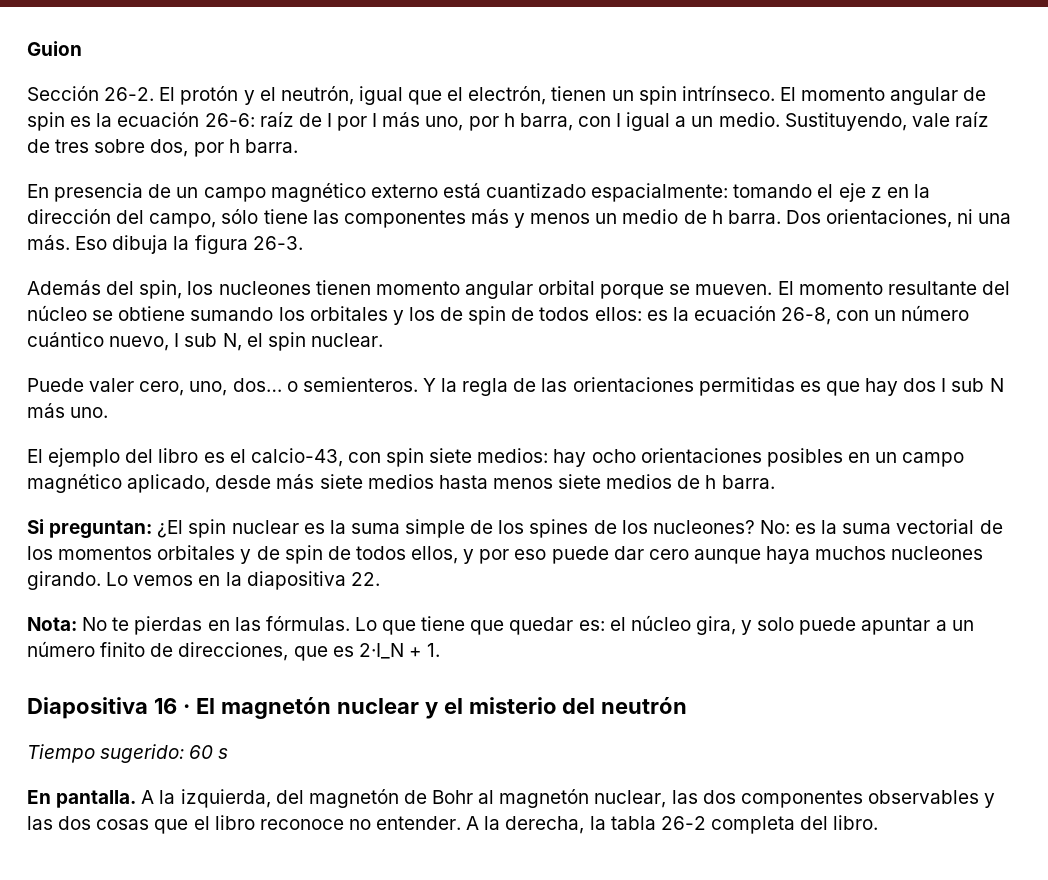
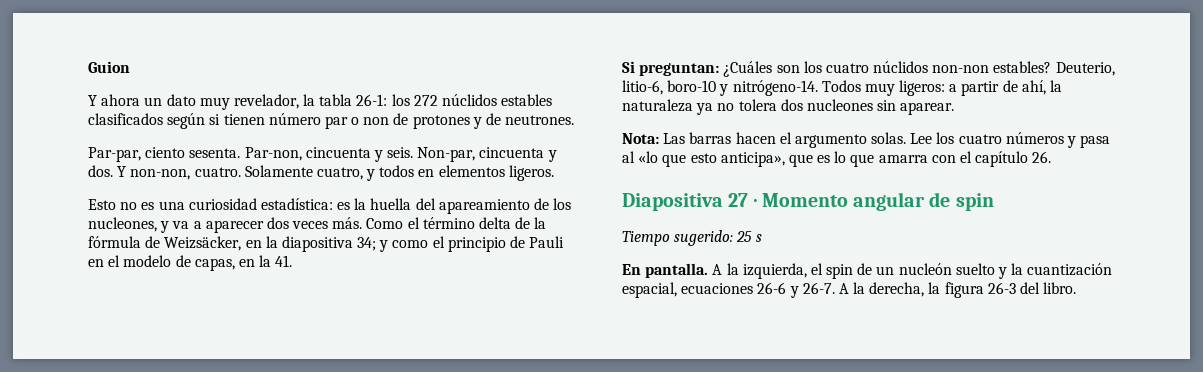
[27,85,987,105] [27,111,989,131] [27,139,298,157] [27,183,930,202] [27,209,1012,228] [27,235,303,254] [27,280,1010,299] [27,305,970,325] [27,332,383,351] [27,377,1004,396] [27,403,109,418] [27,448,965,467] [27,474,775,493] [27,519,1003,539] [27,545,984,564] [27,571,380,590] [27,615,974,635] [27,641,441,661] [27,697,688,719] Sección 26-2. El protón y el neutrón, igual que el electrón, tienen un spin intrínseco. El momento angular de spin es la ecuación 26-6: raíz de I por I más uno, por h barra, con I igual a un medio. Sustituyendo, vale raíz de tres sobre dos, por h barra. // En presencia de un campo magnético externo está cuantizado espacialmente: tomando el eje z en la dirección del campo, sólo tiene las componentes más y menos un medio de h barra. Dos orientaciones, ni una más. Eso dibuja la figura 26-3. // Además del spin, los nucleones tienen momento angular orbital porque se mueven. El momento resultante del núcleo se obtiene sumando los orbitales y los de spin de todos ellos: es la ecuación 26-8, con un número cuántico nuevo, I sub N, el spin nuclear. // Puede valer cero, uno, dos… o semienteros. Y la regla de las orientaciones permitidas es que hay dos I sub N más uno. // El ejemplo del libro es el calcio-43, con spin siete medios: hay ocho orientaciones posibles en un campo magnético aplicado, desde más siete medios hasta menos siete medios de h barra. // Si preguntan: ¿El spin nuclear es la suma simple de los spines de los nucleones? No: es la suma vectorial de los momentos orbitales y de spin de todos ellos, y por eso puede dar cero aunque haya muchos nucleones girando. Lo vemos en la diapositiva 22. // Nota: No te pierdas en las fórmulas. Lo que tiene que quedar es: el núcleo gira, y solo puede apuntar a un número finito de direcciones, que es 2·I_N + 1. // Diapositiva 16 · El magnetón nuclear y el misterio del neutrón -> [88,94,553,110] [88,113,575,129] [88,147,557,162] [88,165,554,181] [88,198,572,214] [88,217,547,233] [88,236,565,252] [88,255,293,271] [622,61,1115,77] [622,80,1063,96] [622,99,955,115] [622,132,1111,148] [622,151,1052,167] [622,192,994,211] Y ahora un dato muy revelador, la tabla 26-1: los 272 núclidos estables clasificados según si tienen número par o non de protones y de neutrones. // Par-par, ciento sesenta. Par-non, cincuenta y seis. Non-par, cincuenta y dos. Y non-non, cuatro. Solamente cuatro, y todos en elementos ligeros. // Esto no es una curiosidad estadística: es la huella del apareamiento de los nucleones, y va a aparecer dos veces más. Como el término delta de la fórmula de Weizsäcker, en la diapositiva 34; y como el principio de Pauli en el modelo de capas, en la 41. // Si preguntan: ¿Cuáles son los cuatro núclidos non-non estables? Deuterio, litio-6, boro-10 y nitrógeno-14. Todos muy ligeros: a partir de ahí, la naturaleza ya no tolera dos nucleones sin aparear. // Nota: Las barras hacen el argumento solas. Lee los cuatro números y pasa al «lo que esto anticipa», que es lo que amarra con el capítulo 26. // Diapositiva 27 · Momento angular de spin
[189,745,214,759] 60 -> [736,231,753,242] 25
[275,789,996,808] [27,815,462,834] del magnetón de Bohr al magnetón nuclear, las dos componentes observables y las dos cosas que el libro reconoce no entender. -> [810,263,1113,279] [622,282,835,298] el spin de un nucleón suelto y la cuantización espacial, ecuaciones 26-6 y 26-7.
[610,816,795,834] tabla 26-2 completa -> [944,282,1016,298] figura 26-3

